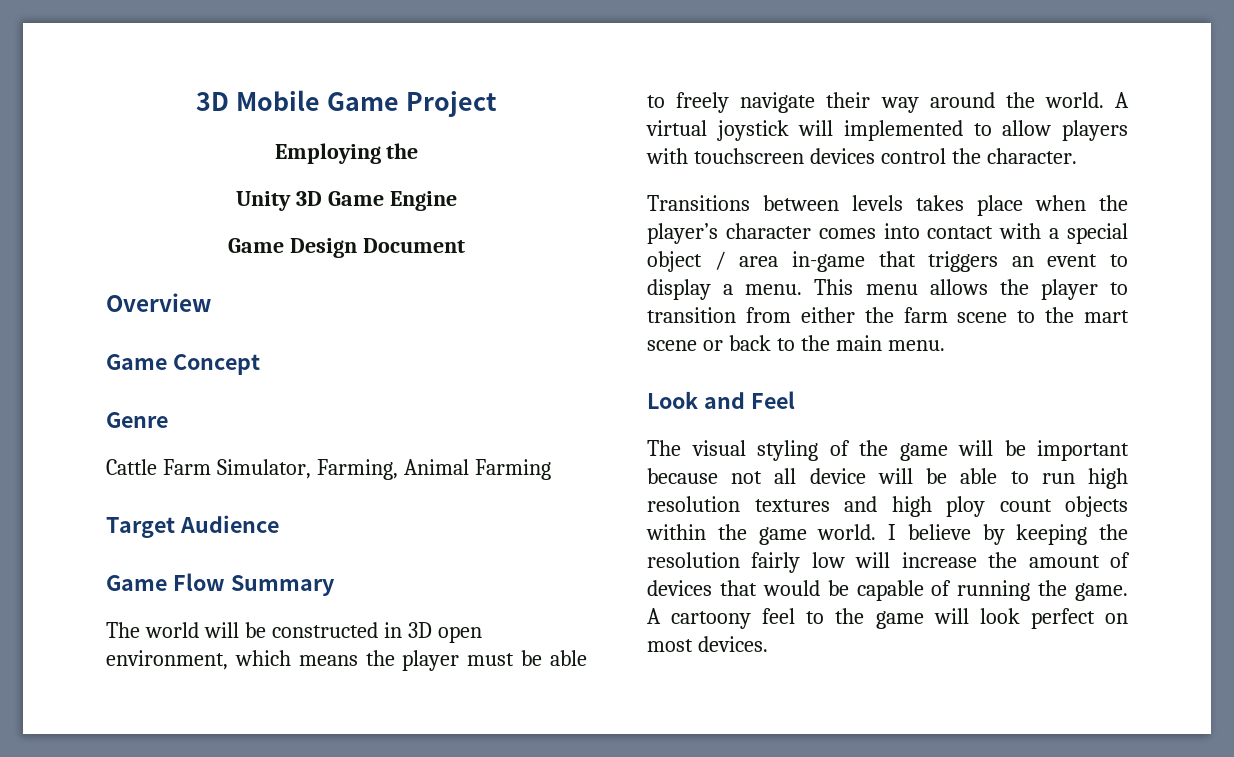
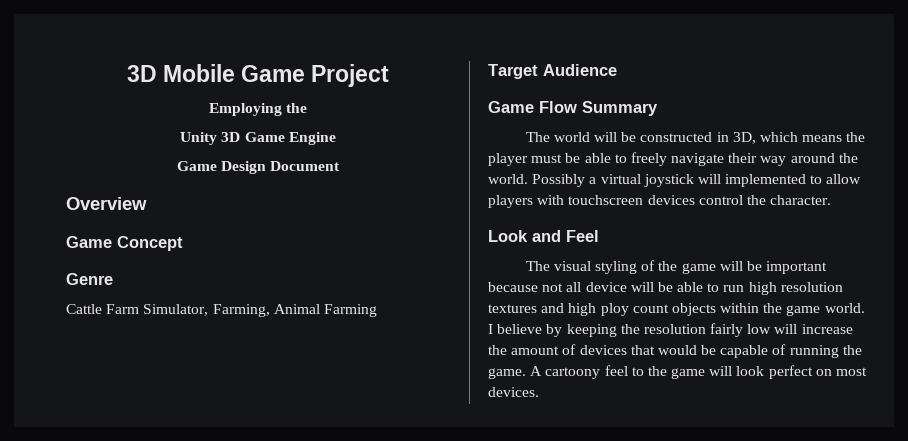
[407,622,482,643] [106,650,228,670] 3D open environment, -> [732,132,756,144] 3D,
[1115,92,1129,108] A -> [532,174,597,187] Possibly a
[647,195,1128,216] [647,223,1128,244] [647,251,1128,272] [647,279,1128,300] [647,307,1129,323] [647,335,945,351] // Transitions between levels takes place when the player’s character comes into contact with a special object / area in-game that triggers an event to display a menu. This menu allows the player to transition from either the farm scene to the mart scene or back to the main menu. -> (832, 200) none

